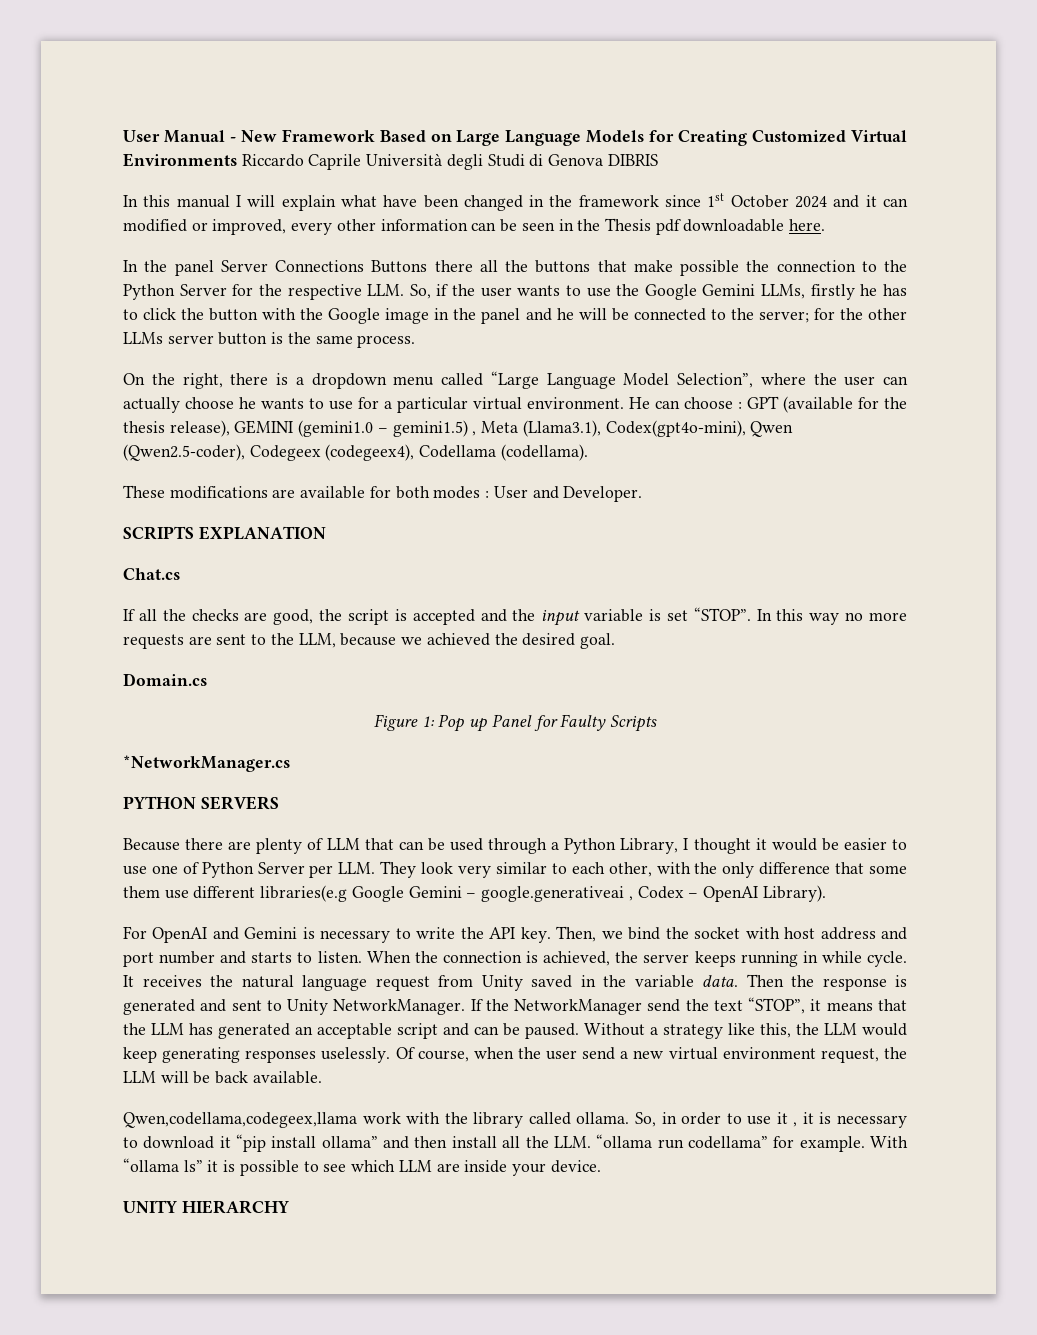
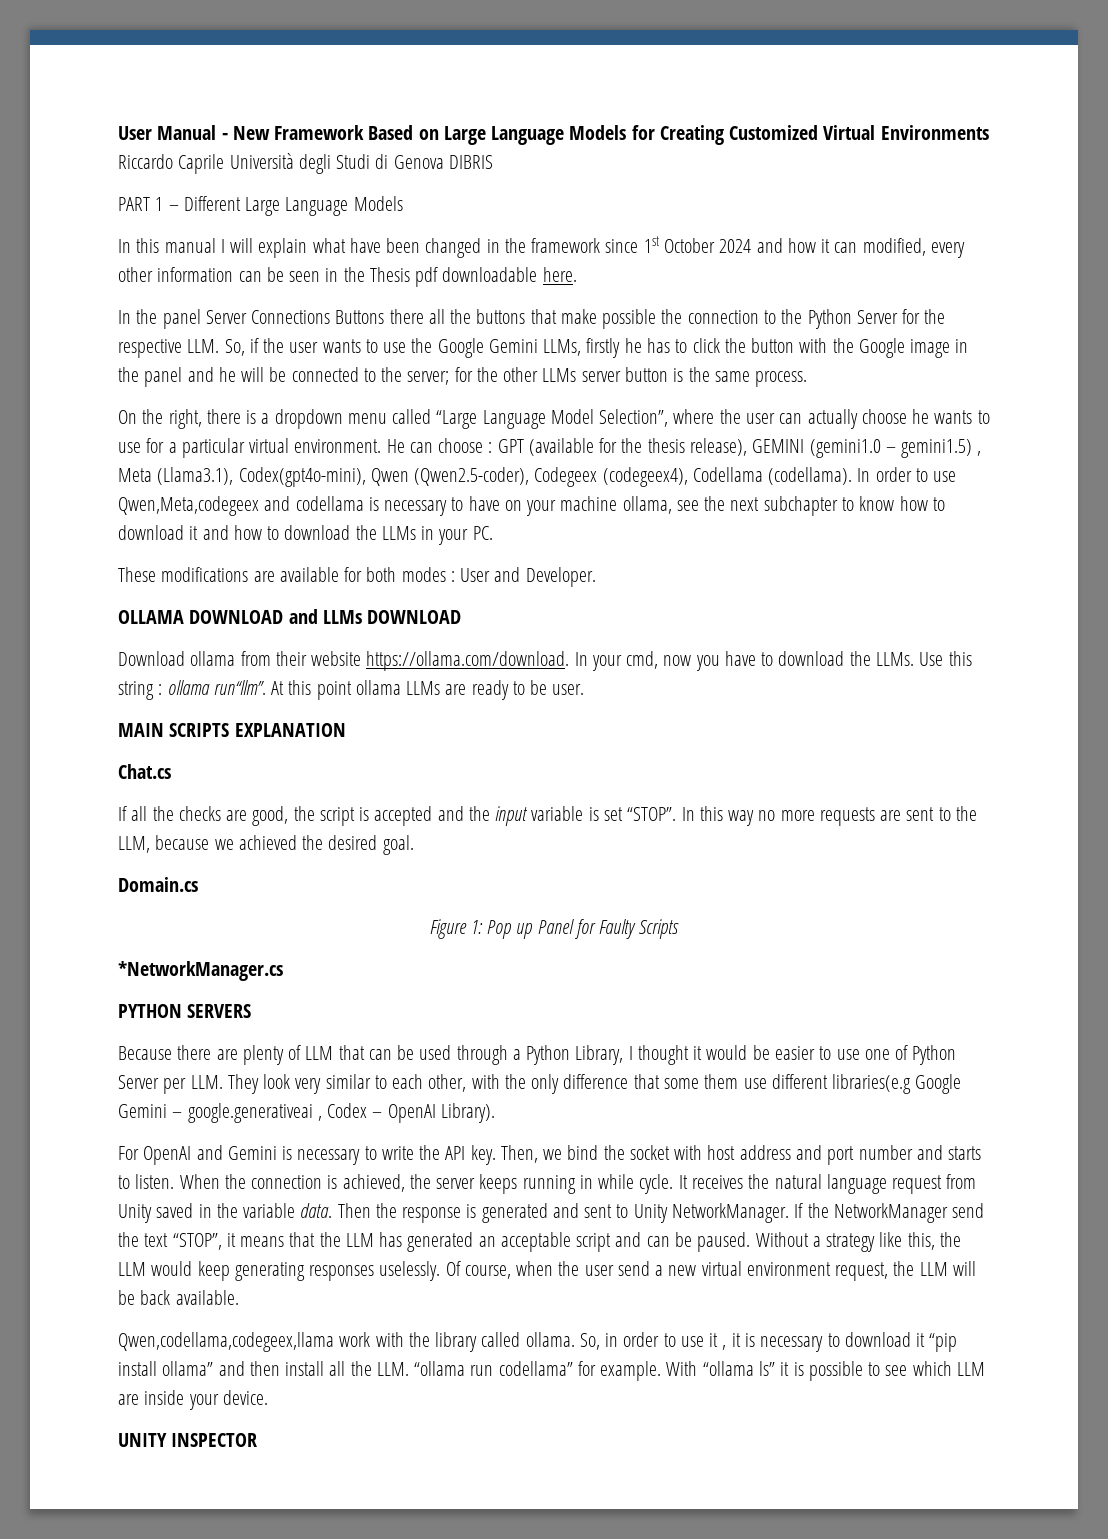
(658, 160) none -> [118,196,403,216] // PART 1 – Different Large Language Models
(860, 201) none -> [787,238,816,253] how
[123,219,287,235] modified or improved, -> [862,238,926,256] modified,
(588, 452) none -> [857,467,957,482] [118,496,945,516] [118,525,493,545] In order to use Qwen,Meta,codegeex and codellama is necessary to have on your machine ollama, see the next subchapter to know how to download it and how to download the LLMs in your PC.
(643, 494) none -> [118,609,462,624] [118,651,972,671] [118,680,585,700] [118,723,164,737] OLLAMA DOWNLOAD and LLMs DOWNLOAD // Download ollama from their website https://ollama.com/download. In your cmd, now you have to download the LLMs. Use this string : ollama run“llm”. At this point ollama LLMs are ready to be user. // MAIN
[181,1200,289,1214] HIERARCHY -> [171,1433,258,1447] INSPECTOR

